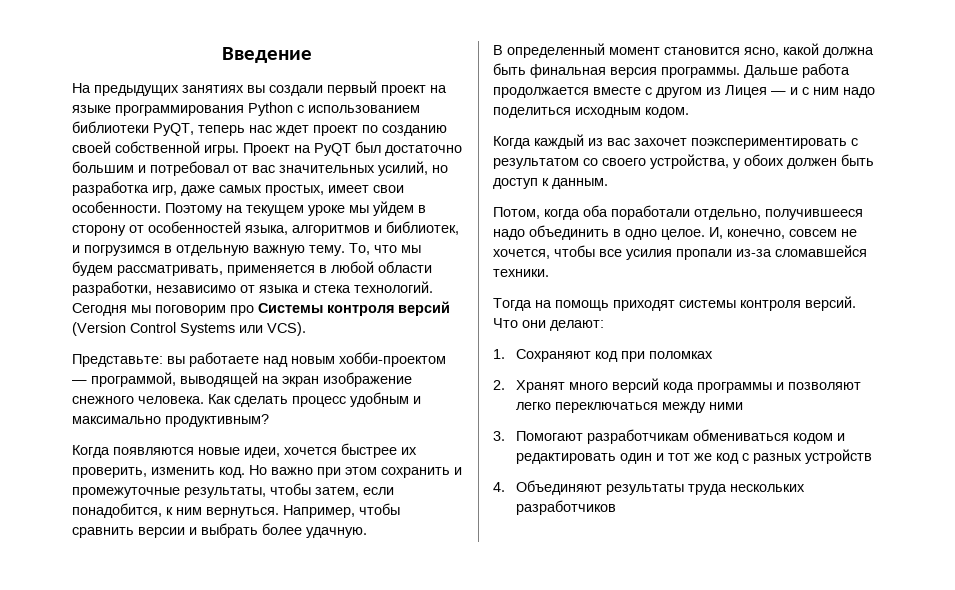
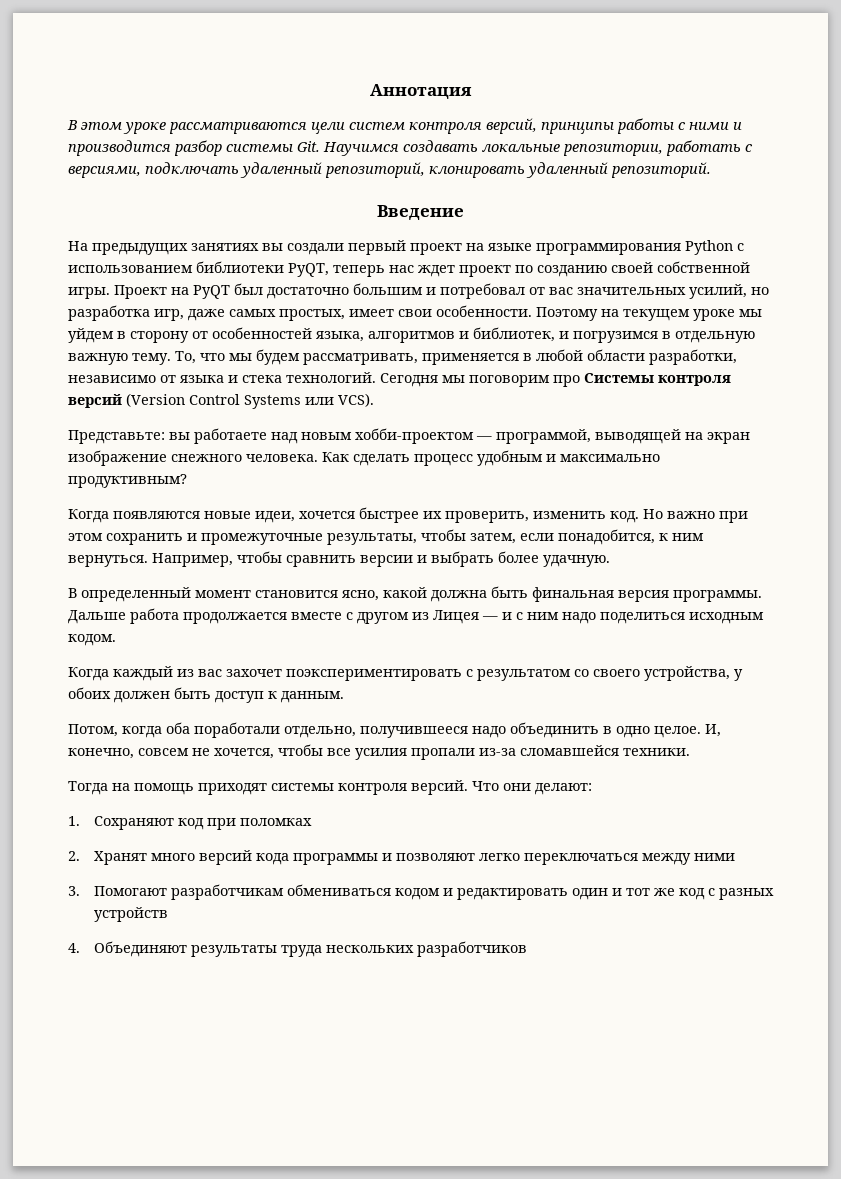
(222, 55) none -> [370,84,472,99] [67,118,742,134] [68,140,753,156] [68,162,711,178] Аннотация // В этом уроке рассматриваются цели систем контроля версий, принципы работы с ними и производится разбор системы Git. Научимся создавать локальные репозитории, работать с версиями, подключать удаленный репозиторий, клонировать удаленный репозиторий. //

